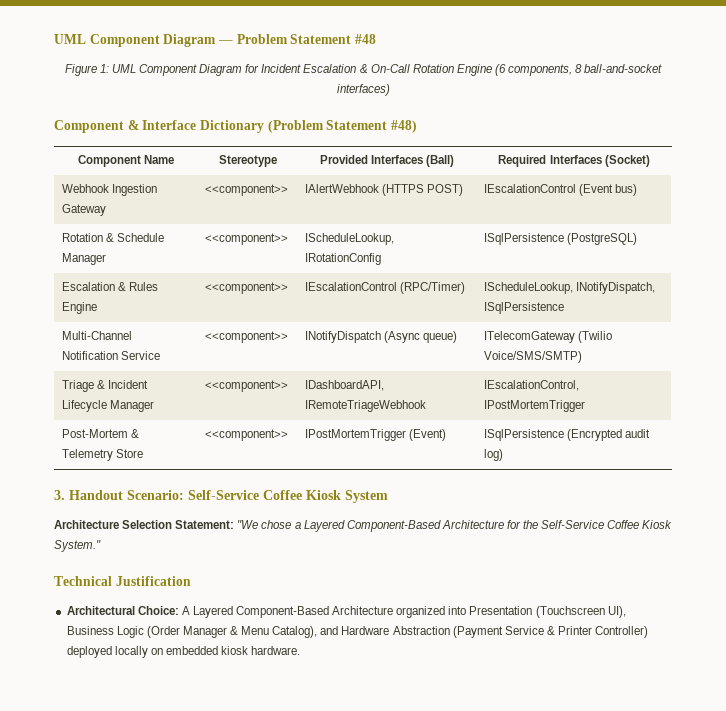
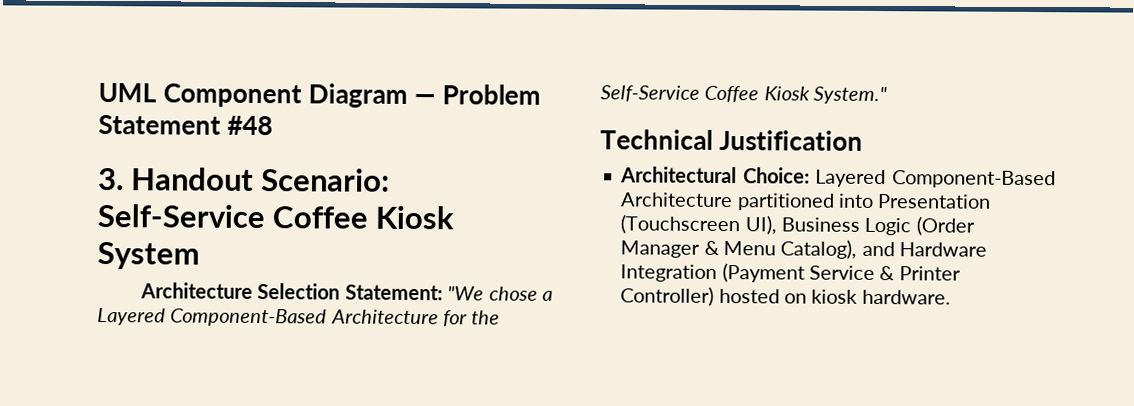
[64,64,663,76] [336,84,390,96] [54,120,417,133] [77,155,175,167] [218,155,277,167] [319,155,455,167] [498,155,650,167] [62,184,158,196] [62,204,107,216] [205,184,289,196] [305,184,464,196] [484,184,638,196] [62,233,165,242] [62,253,107,265] [205,233,289,245] [305,233,395,245] [305,253,382,265] [484,233,638,245] [62,282,159,291] [62,302,98,314] [205,282,289,294] [305,282,466,294] [484,282,656,294] [484,302,565,314] [62,331,133,340] [62,351,161,360] [205,331,289,343] [305,331,458,343] [484,331,613,343] [484,351,583,363] [62,380,149,392] [62,400,155,412] [205,380,289,392] [305,380,385,391] [305,400,427,412] [484,380,580,391] [484,400,586,412] [62,429,140,438] [62,449,144,461] [205,429,289,441] [305,429,447,441] [484,429,651,441] [484,449,504,461] // Figure 1: UML Component Diagram for Incident Escalation & On-Call Rotation Engine (6 components, 8 ball-and-socket interfaces) // Component & Interface Dictionary (Problem Statement #48) // Component Name | Stereotype | Provided Interfaces (Ball) | Required Interfaces (Socket) // Webhook Ingestion Gateway | <<component>> | IAlertWebhook (HTTPS POST) | IEscalationControl (Event bus) // Rotation & Schedule Manager | <<component>> | IScheduleLookup, IRotationConfig | ISqlPersistence (PostgreSQL) // Escalation & Rules Engine | <<component>> | IEscalationControl (RPC/Timer) | IScheduleLookup, INotifyDispatch, ISqlPersistence // Multi-Channel Notification Service | <<component>> | INotifyDispatch (Async queue) | ITelecomGateway (Twilio Voice/SMS/SMTP) // Triage & Incident Lifecycle Manager | <<component>> | IDashboardAPI, IRemoteTriageWebhook | IEscalationControl, IPostMortemTrigger // Post-Mortem & Telemetry Store | <<component>> | IPostMortemTrigger (Event) | ISqlPersistence (Encrypted audit log) -> (274, 125) none
[181,606,446,618] A Layered Component-Based Architecture organized -> [815,169,1056,189] [620,192,835,211] Layered Component-Based Architecture partitioned
[392,626,450,635] Abstraction -> [620,264,718,282] Integration
[66,646,218,658] deployed locally on embedded -> [718,288,807,304] hosted on

